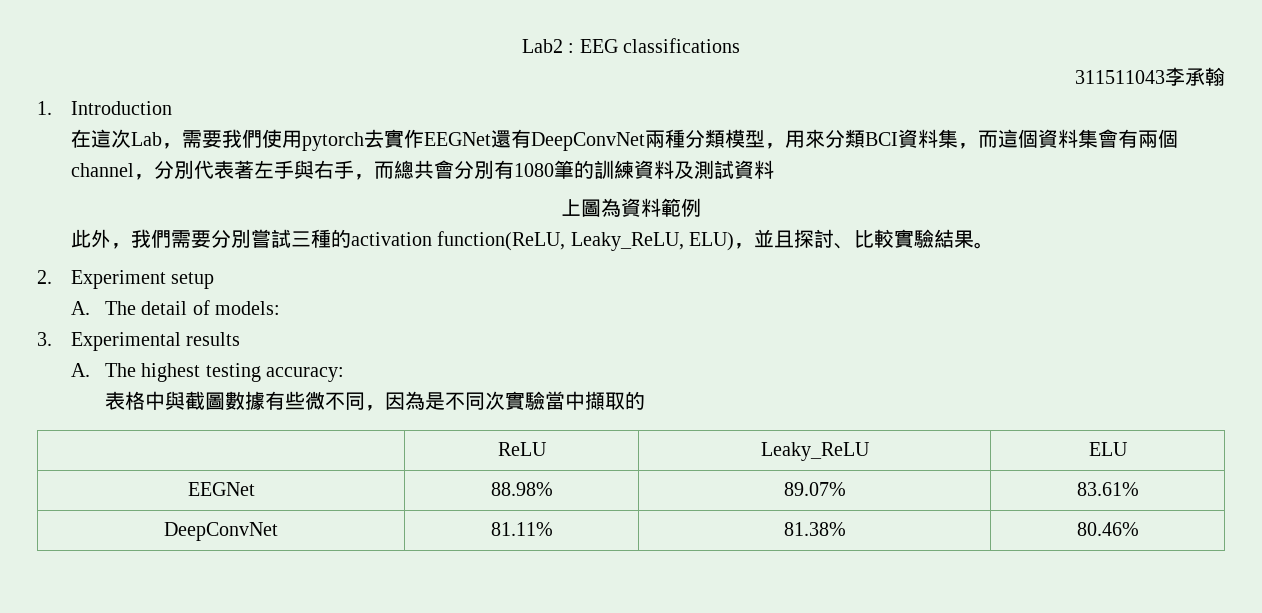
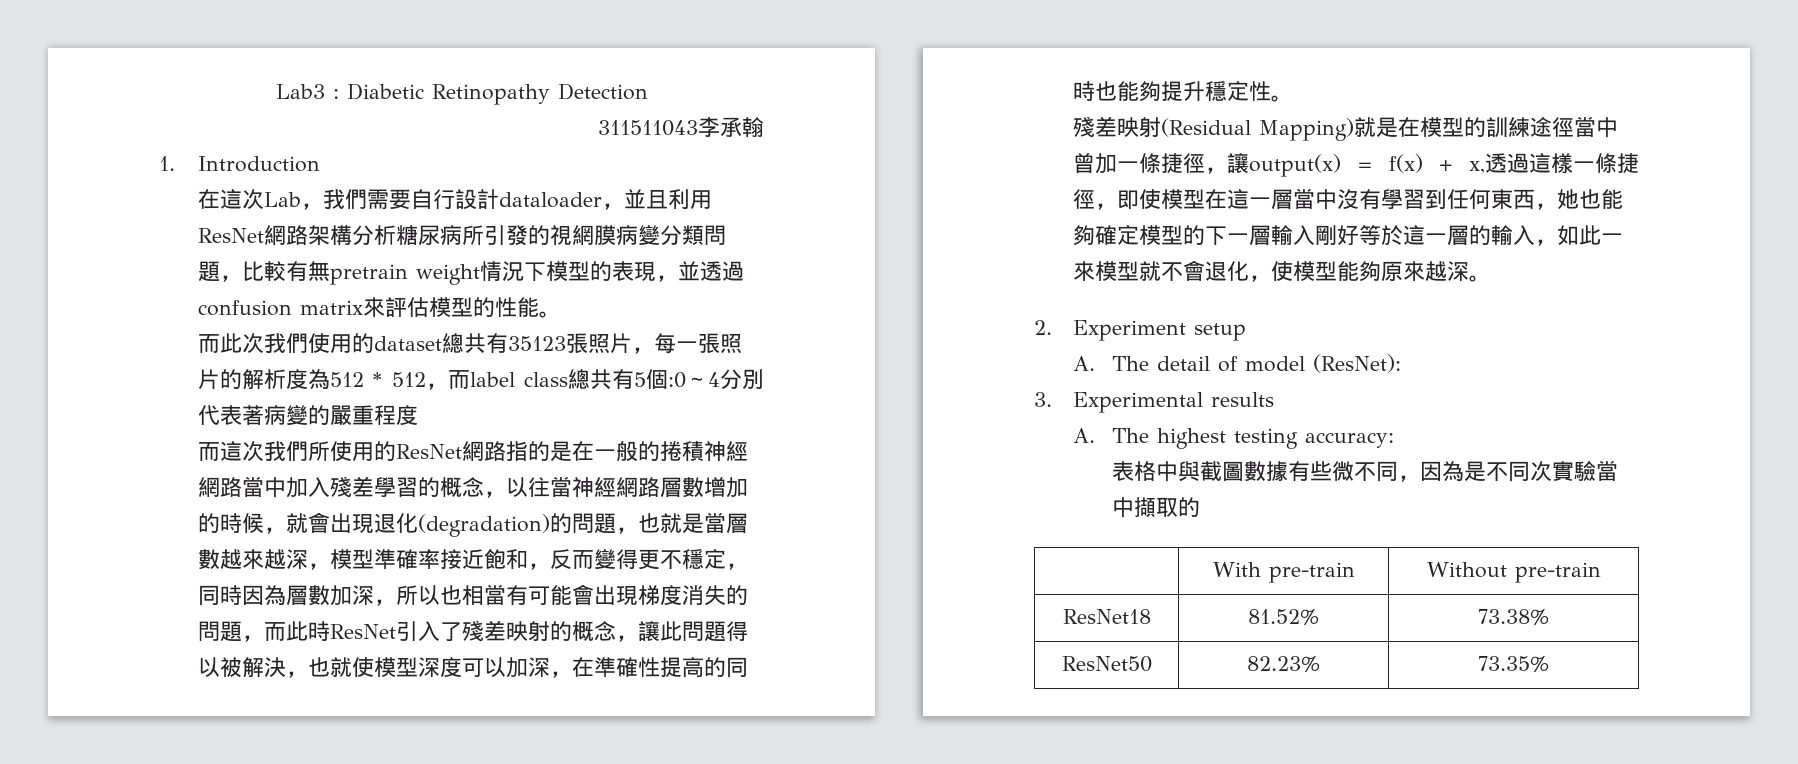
[521,38,741,53] Lab2 : EEG classifications -> [275,83,648,105] Lab3 : Diabetic Retinopathy Detection
[181,129,1178,151] [70,160,774,180] [561,198,701,217] [70,229,975,251] 需要我們使用pytorch去實作EEGNet還有DeepConvNet兩種分類模型，用來分類BCI資料集，而這個資料集會有兩個channel，分別代表著左手與右手，而總共會分別有1080筆的訓練資料及測試資料 // 上圖為資料範例 // 此外，我們需要分別嘗試三種的activation function(ReLU, Leaky_ReLU, ELU)，並且探討、比較實驗結果 -> [323,189,713,210] [198,224,727,246] [198,261,745,285] [198,297,562,318] [198,333,743,354] [198,369,764,390] [198,404,419,426] [198,440,749,462] [198,476,749,498] [198,512,749,537] [198,548,749,570] [198,584,749,606] [198,620,749,642] [198,657,749,678] [1073,81,1294,102] [1073,116,1619,141] [1073,152,1639,177] [1073,188,1624,210] [1073,224,1624,246] [1073,260,1470,282] 我們需要自行設計dataloader，並且利用ResNet網路架構分析糖尿病所引發的視網膜病變分類問題，比較有無pretrain weight情況下模型的表現，並透過confusion matrix來評估模型的性能。 // 而此次我們使用的dataset總共有35123張照片，每一張照片的解析度為512 * 512，而label class總共有5個:0～4分別代表著病變的嚴重程度 // 而這次我們所使用的ResNet網路指的是在一般的捲積神經網路當中加入殘差學習的概念，以往當神經網路層數增加的時候，就會出現退化(degradation)的問題，也就是當層數越來越深，模型準確率接近飽和，反而變得更不穩定，同時因為層數加深，所以也相當有可能會出現梯度消失的問題，而此時ResNet引入了殘差映射的概念，讓此問題得以被解決，也就使模型深度可以加深，在準確性提高的同時也能夠提升穩定性。 // 殘差映射(Residual Mapping)就是在模型的訓練途徑當中曾加一條捷徑，讓output(x) = f(x) + x,透過這樣一條捷徑，即使模型在這一層當中沒有學習到任何東西，她也能夠確定模型的下一層輸入剛好等於這一層的輸入，如此一來模型就不會退化，使模型能夠原來越深
[215,301,281,315] models: -> [1245,354,1402,373] model (ResNet):
[497,442,547,456] [760,442,870,461] [1088,442,1128,456] [187,482,255,496] [490,482,553,496] [783,482,846,496] [1076,482,1139,496] [164,522,278,541] [490,522,553,536] [783,522,846,536] [1076,522,1139,536] ReLU | Leaky_ReLU | ELU // EEGNet | 88.98% | 89.07% | 83.61% // DeepConvNet | 81.11% | 81.38% | 80.46% -> [1212,562,1355,583] [1426,562,1601,583] [1062,609,1151,624] [1248,609,1319,625] [1478,609,1549,625] [1061,656,1152,672] [1247,656,1320,672] [1478,656,1549,672] With pre-train | Without pre-train // ResNet18 | 81.52% | 73.38% // ResNet50 | 82.23% | 73.35%

